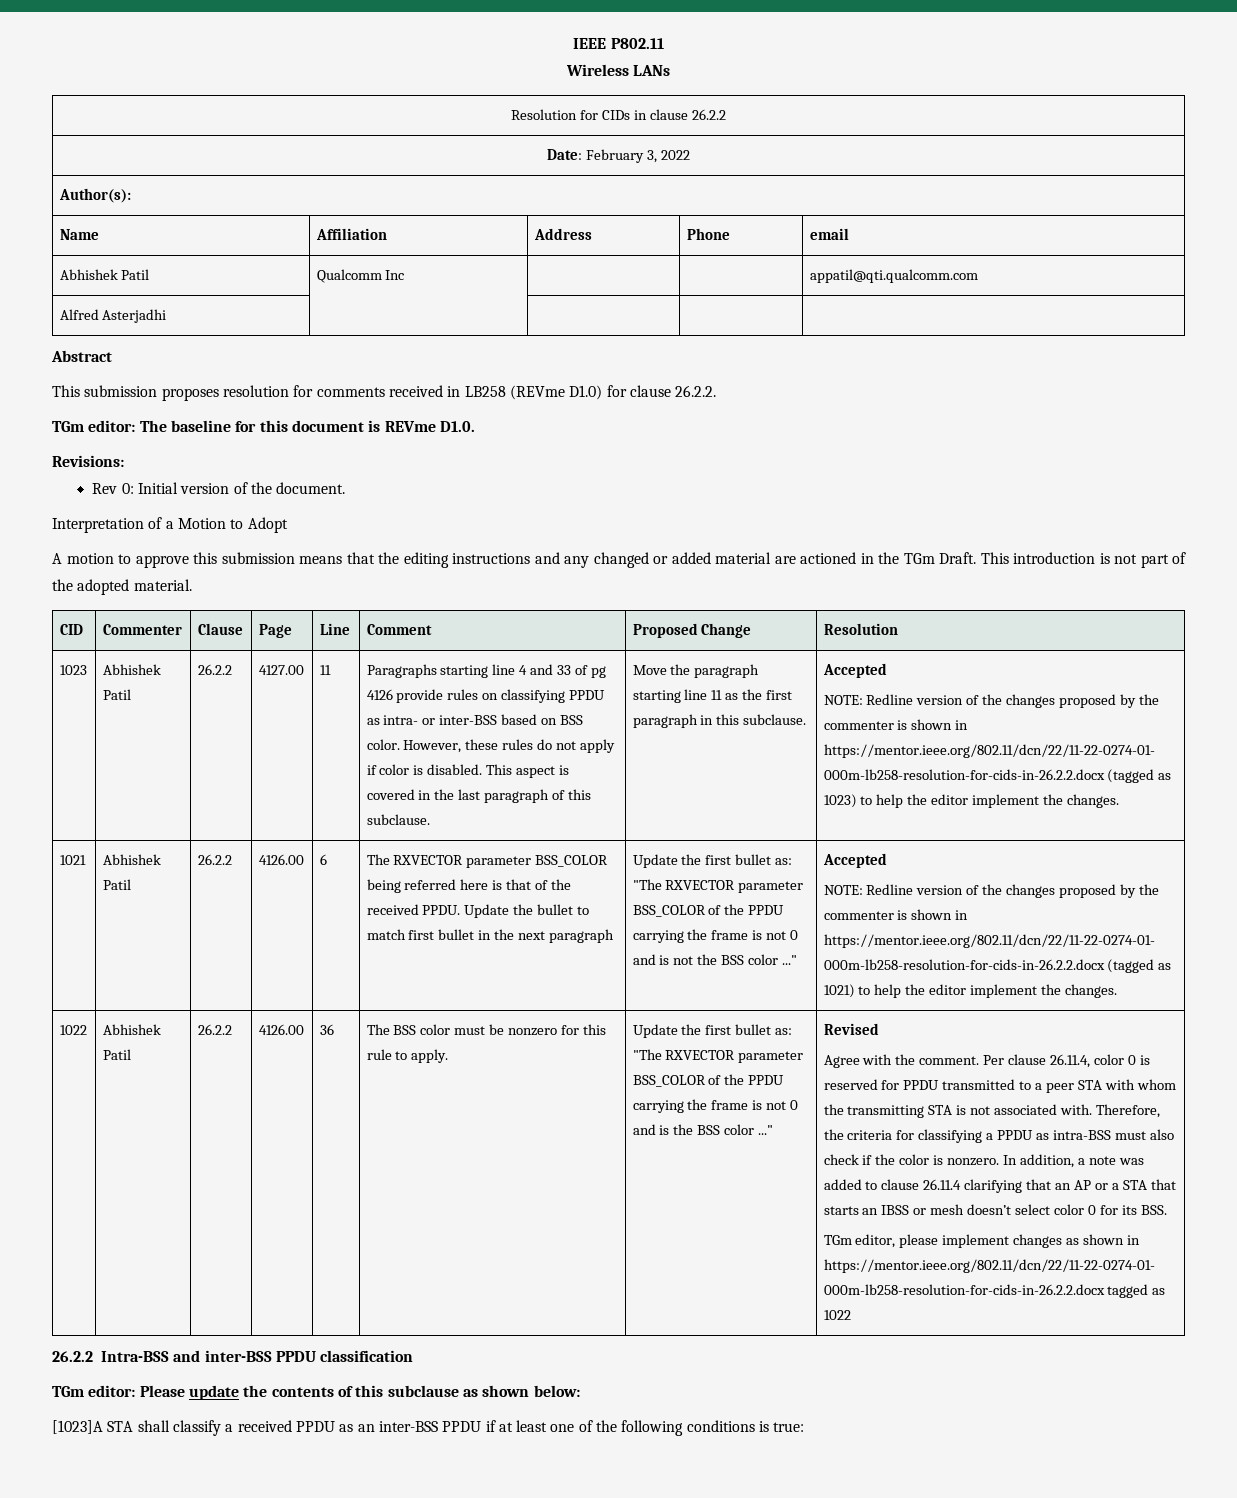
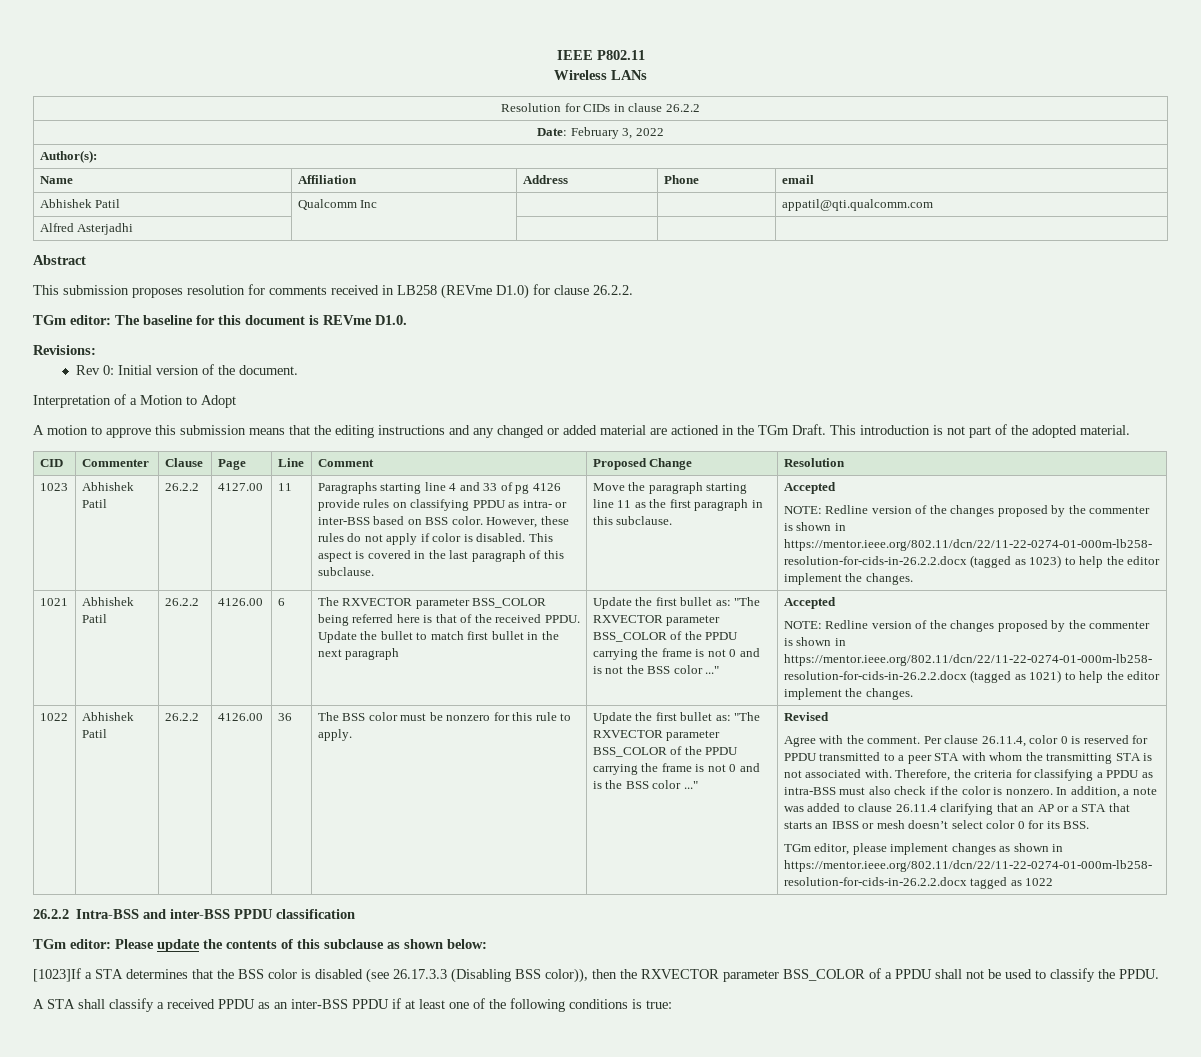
[52,1420,103,1434] [1023]A -> [33,968,1159,983] [33,999,44,1009] [1023]If a STA determines that the BSS color is disabled (see 26.17.3.3 (Disabling BSS color)), then the RXVECTOR parameter BSS_COLOR of a PPDU shall not be used to classify the PPDU. // A

